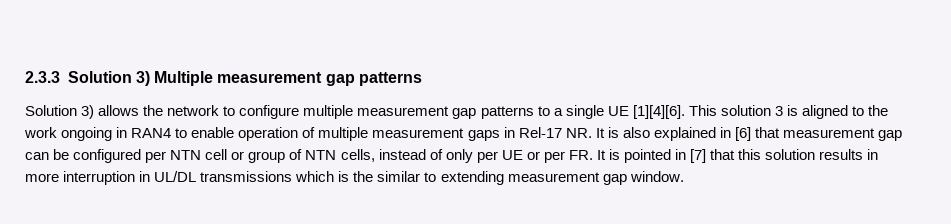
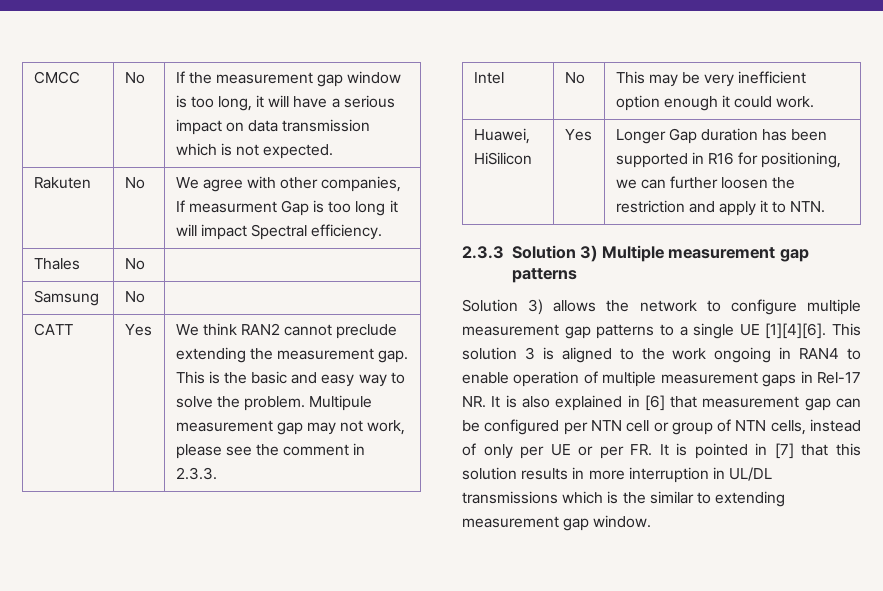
(25, 77) none -> [33,71,80,84] [124,72,145,84] [175,71,402,87] [175,95,395,111] [175,119,371,135] [175,143,334,159] [33,177,91,189] [124,177,145,189] [175,176,402,192] [175,200,398,216] [175,224,383,240] [33,258,80,270] [124,258,145,270] [33,290,99,306] [124,291,145,303] [33,323,73,336] [124,324,152,336] [175,323,398,339] [175,347,409,363] [175,371,405,387] [175,395,373,411] [175,420,406,435] [175,443,366,459] [175,467,217,480] [473,72,504,84] [564,72,585,84] [615,71,807,87] [615,95,815,111] [473,128,530,144] [473,152,532,165] [564,129,592,141] [615,128,828,144] [615,152,842,168] [615,176,796,189] [615,200,826,216] CMCC | No | If the measurement gap window is too long, it will have a serious impact on data transmission which is not expected. // Rakuten | No | We agree with other companies, If measurment Gap is too long it will impact Spectral efficiency. // Thales | No | // Samsung | No | // CATT | Yes | We think RAN2 cannot preclude extending the measurement gap. This is the basic and easy way to solve the problem. Multipule measurement gap may not work, please see the comment in 2.3.3. // Intel | No | This may be very inefficient option enough it could work. // Huawei, HiSilicon | Yes | Longer Gap duration has been supported in R16 for positioning, we can further loosen the restriction and apply it to NTN. //

